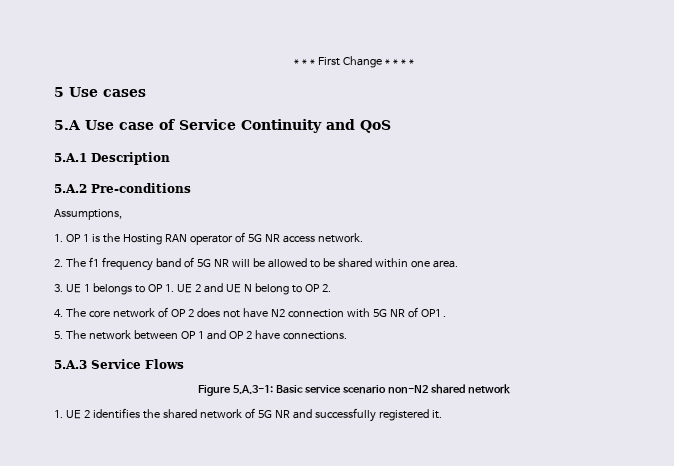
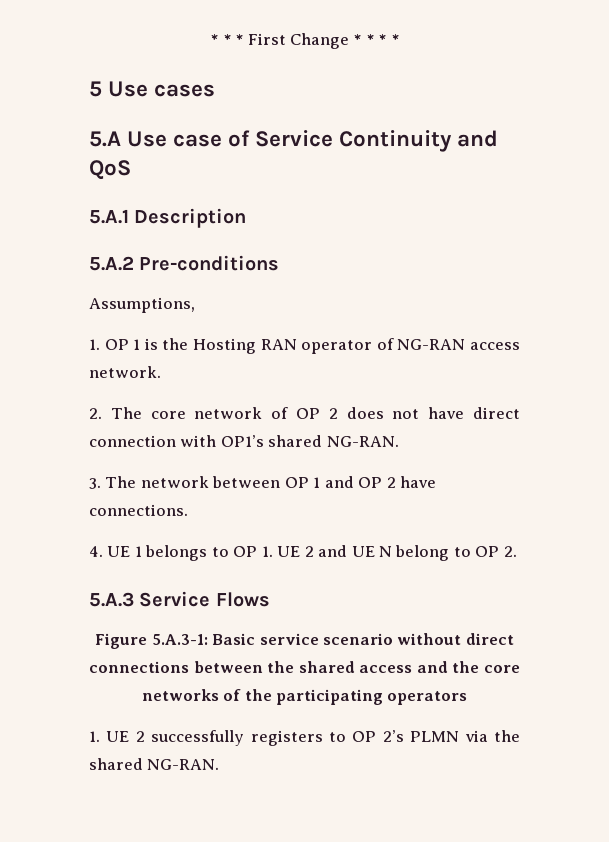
[247,234,280,242] 5G NR -> [397,339,466,350] NG-RAN
[88,257,458,271] [54,284,63,292] f1 frequency band of 5G NR will be allowed to be shared within one area. // 3. -> [150,407,520,419] [89,435,399,447] [89,476,437,489] [89,504,188,516] [89,546,103,557] core network of OP 2 does not have direct connection with OP1’s shared NG-RAN. // 3. The network between OP 1 and OP 2 have connections. // 4.
[54,307,447,318] [54,330,347,340] // 4. The core network of OP 2 does not have N2 connection with 5G NR of OP1 . // 5. The network between OP 1 and OP 2 have connections. -> (517, 551) none
[387,384,511,394] [54,408,442,422] non-N2 shared network // 1. UE 2 identifies the shared network of 5G NR and successfully registered it. -> [397,633,514,645] [89,661,520,673] [141,689,468,705] [89,730,520,746] [89,758,220,770] without direct connections between the shared access and the core networks of the participating operators // 1. UE 2 successfully registers to OP 2’s PLMN via the shared NG-RAN.

